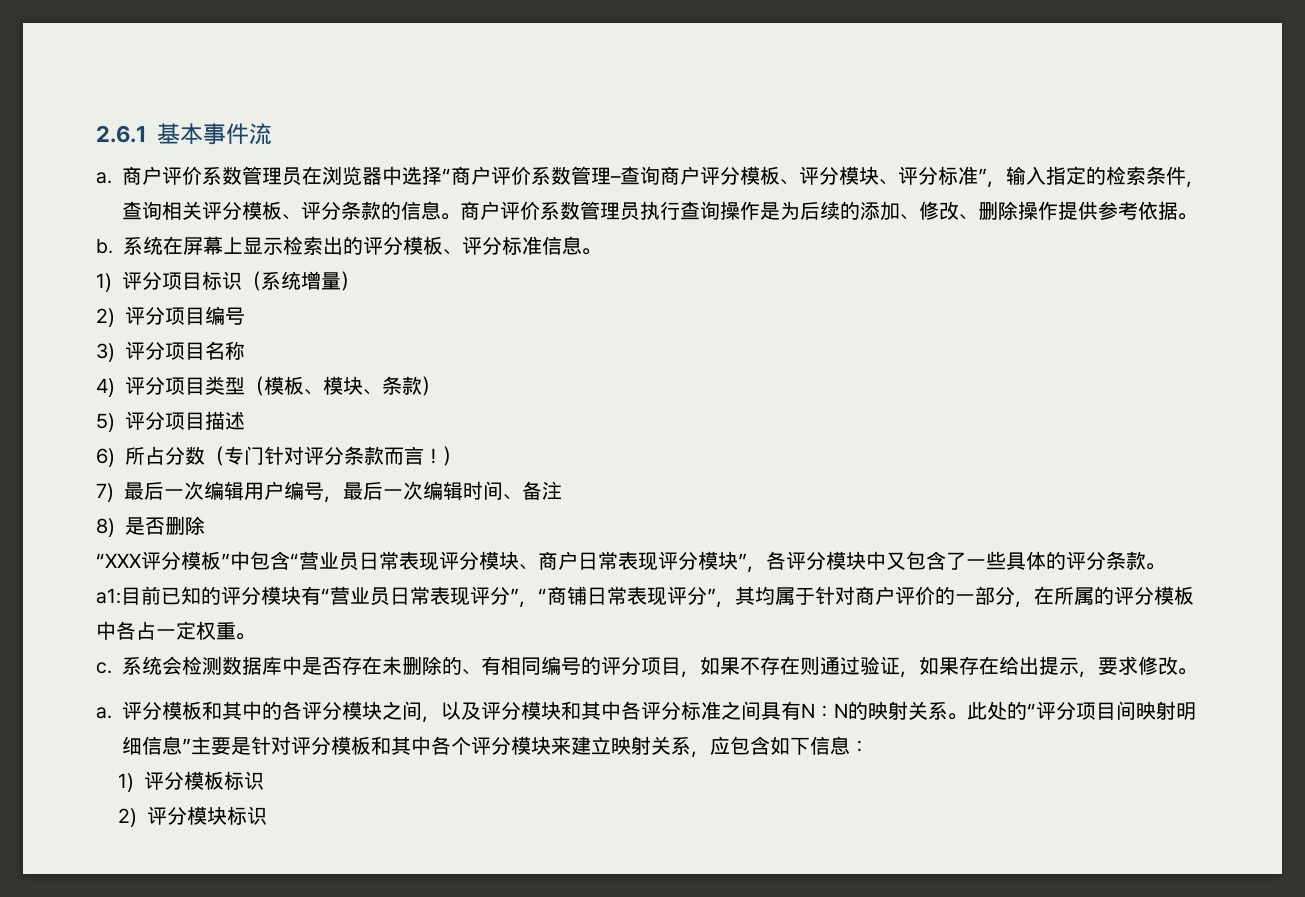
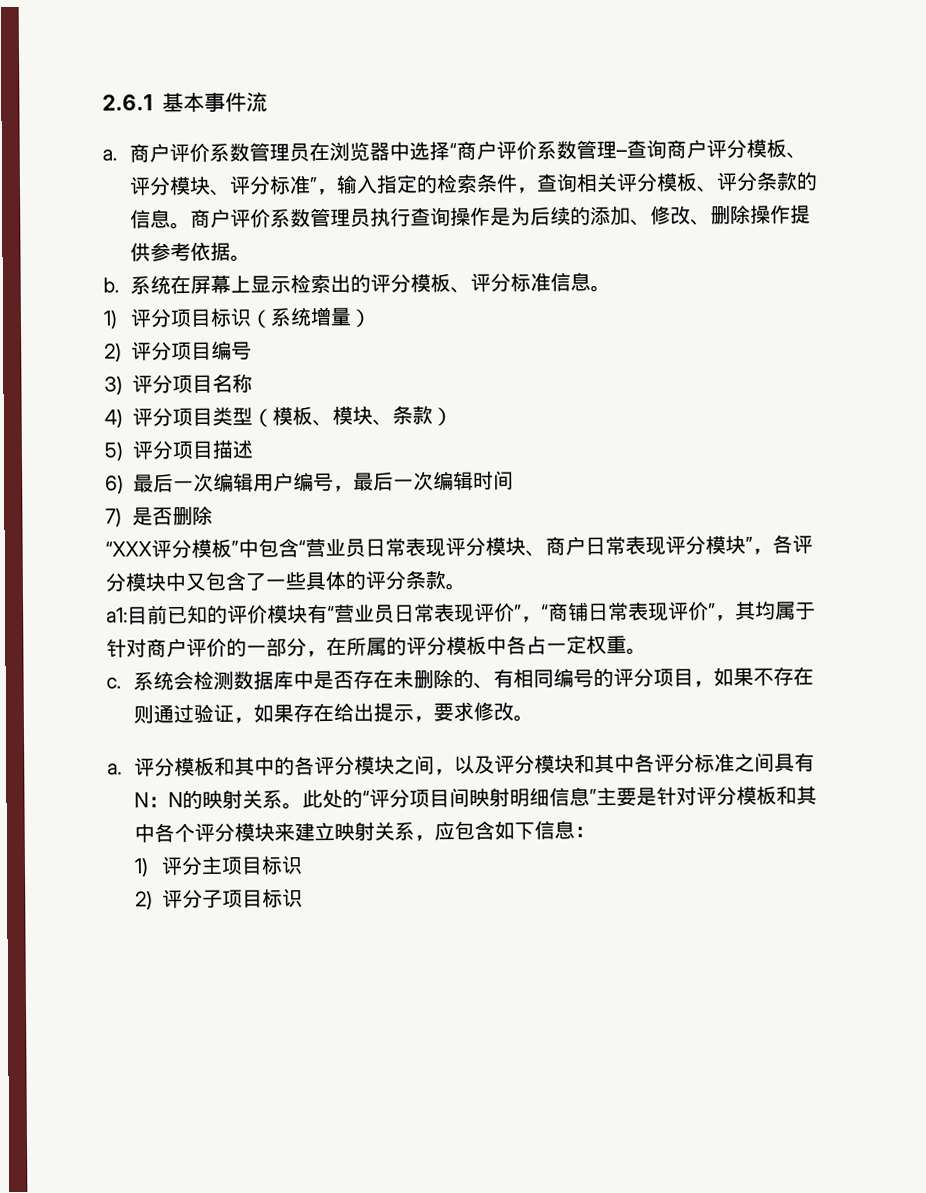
[125,446,462,466] [96,483,114,502] 所占分数（专门针对评分条款而言！） // 7) -> (124, 484) none
[503,481,562,500] [96,518,115,537] 、备注 // 8) -> [105,507,122,527] // 7)
[241,586,261,605] 分 -> [247,604,268,624] 价
[490,586,510,605] 分 -> [494,602,515,622] 价
[687,586,707,605] 分 -> [688,601,709,621] 价
[184,771,225,790] 模板 -> [200,855,263,875] 主项目
[187,806,228,825] 模块 -> [201,889,263,908] 子项目

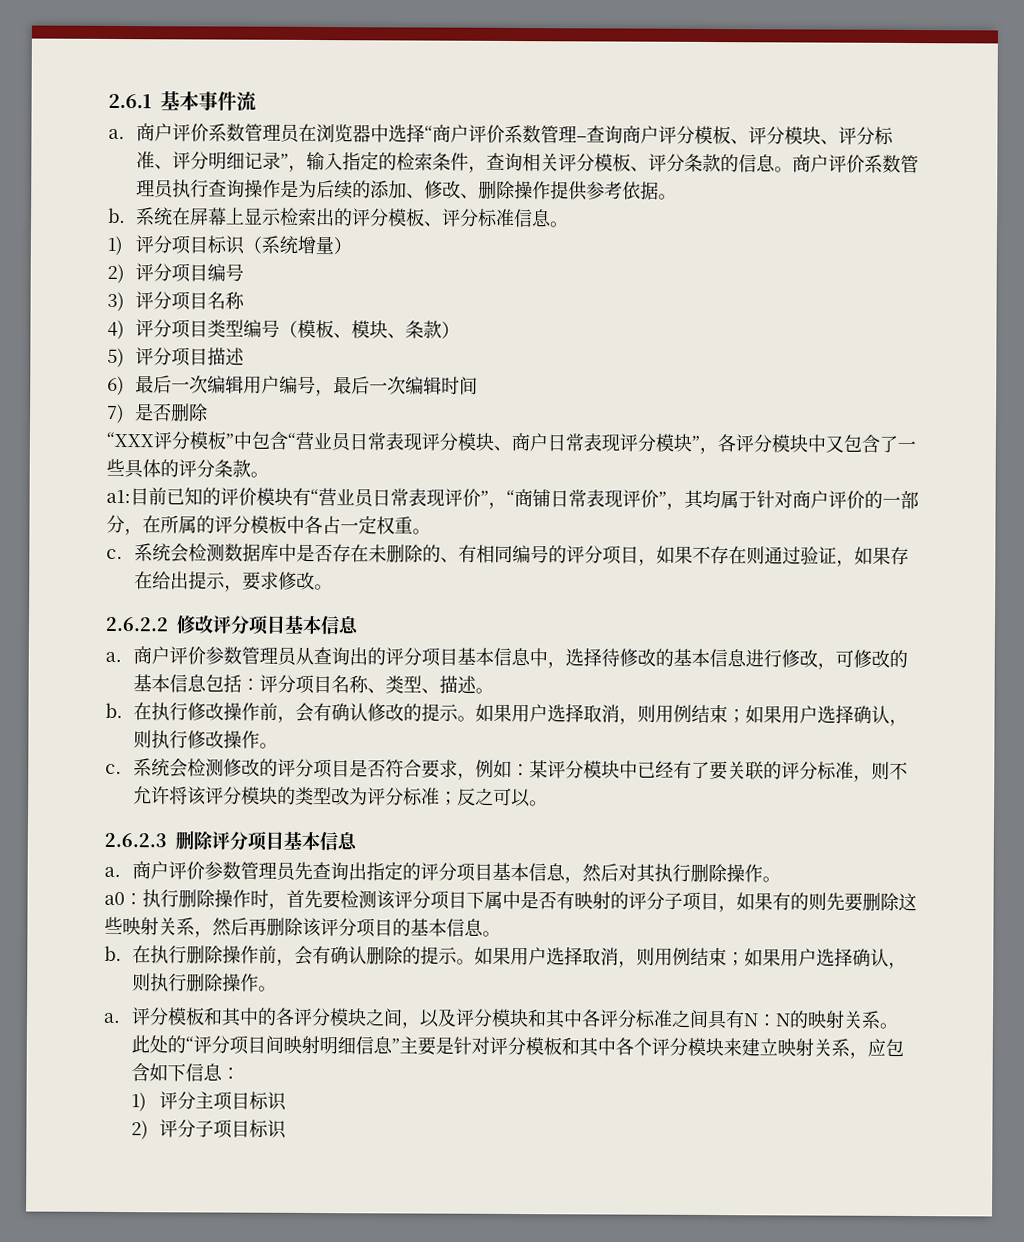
(311, 185) none -> [154,151,282,170] 、评分明细记录
(253, 416) none -> [243,319,281,338] 编号
(534, 718) none -> [105,615,360,635] [105,646,909,670] [133,674,495,695] [105,702,909,727] [133,730,279,749] [105,758,909,782] [133,786,549,808] [104,830,358,851] [104,861,782,884] [104,889,917,913] [104,916,501,938] [104,945,908,970] [132,973,278,992] // 2.6.2.2修改评分项目基本信息 // a.商户评价参数管理员从查询出的评分项目基本信息中，选择待修改的基本信息进行修改，可修改的基本信息包括：评分项目名称、类型、描述。 // b.在执行修改操作前，会有确认修改的提示。如果用户选择取消，则用例结束；如果用户选择确认，则执行修改操作。 // c.系统会检测修改的评分项目是否符合要求，例如：某评分模块中已经有了要关联的评分标准，则不允许将该评分模块的类型改为评分标准；反之可以。 // 2.6.2.3删除评分项目基本信息 // a.商户评价参数管理员先查询出指定的评分项目基本信息，然后对其执行删除操作。 // a0：执行删除操作时，首先要检测该评分项目下属中是否有映射的评分子项目，如果有的则先要删除这些映射关系，然后再删除该评分项目的基本信息。 // b.在执行删除操作前，会有确认删除的提示。如果用户选择取消，则用例结束；如果用户选择确认，则执行删除操作。

